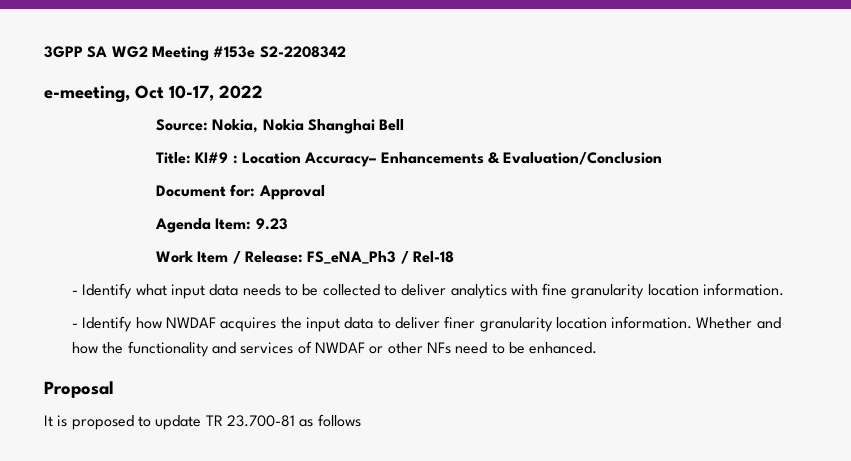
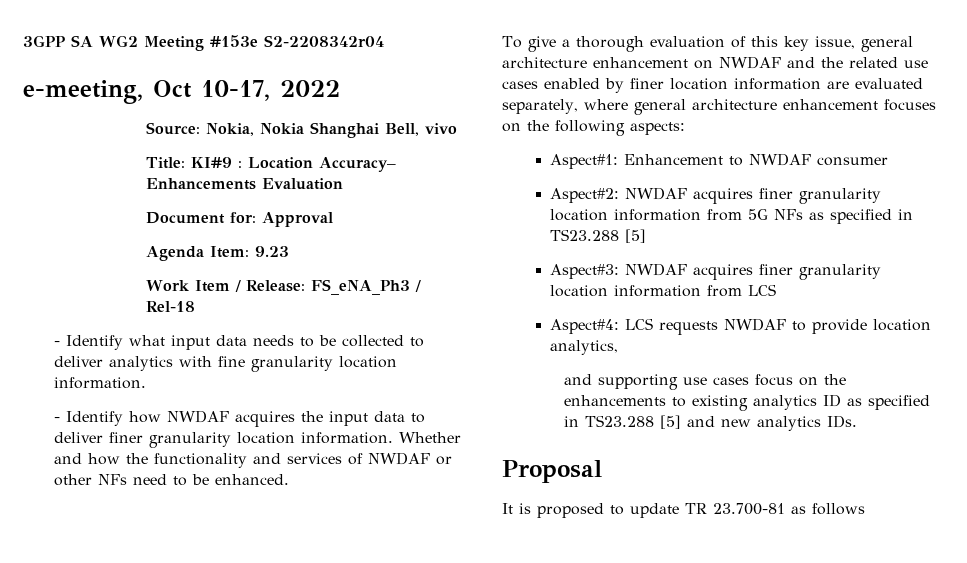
[259,46,346,58] S2-2208342 -> [264,35,384,47] S2-2208342r04
[379,119,405,131] Bell -> [385,123,458,136] Bell, vivo
[487,152,663,165] & Evaluation/Conclusion -> [262,178,344,190] Evaluation
(598, 348) none -> [502,36,913,52] [502,56,928,69] [502,78,923,93] [502,99,936,115] [502,120,685,136] [550,153,889,169] [550,187,882,204] [550,209,914,224] [550,229,647,243] [550,263,882,280] [550,284,777,297] [550,318,932,335] [550,340,619,355] [563,374,846,390] [563,394,930,411] [563,415,857,431] // To give a thorough evaluation of this key issue, general architecture enhancement on NWDAF and the related use cases enabled by finer location information are evaluated separately, where general architecture enhancement focuses on the following aspects: // Aspect#1: Enhancement to NWDAF consumer // Aspect#2: NWDAF acquires finer granularity location information from 5G NFs as specified in TS23.288 [5] // Aspect#3: NWDAF acquires finer granularity location information from LCS // Aspect#4: LCS requests NWDAF to provide location analytics, // and supporting use cases focus on the enhancements to existing analytics ID as specified in TS23.288 [5] and new analytics IDs.

